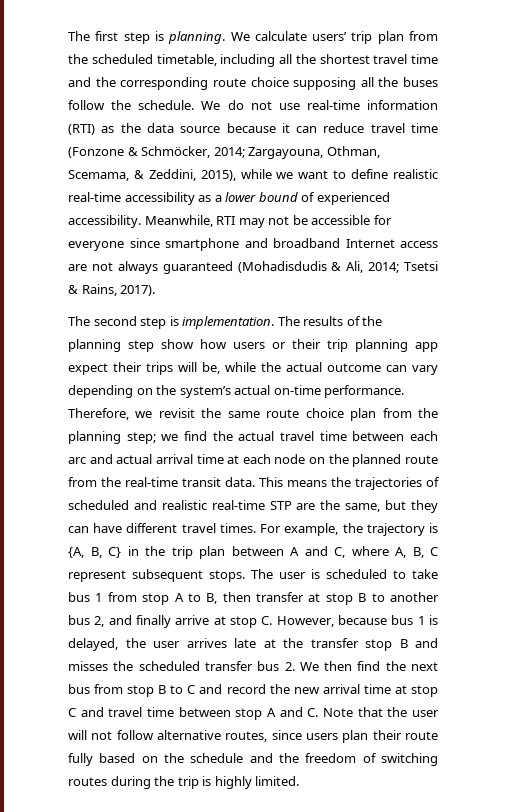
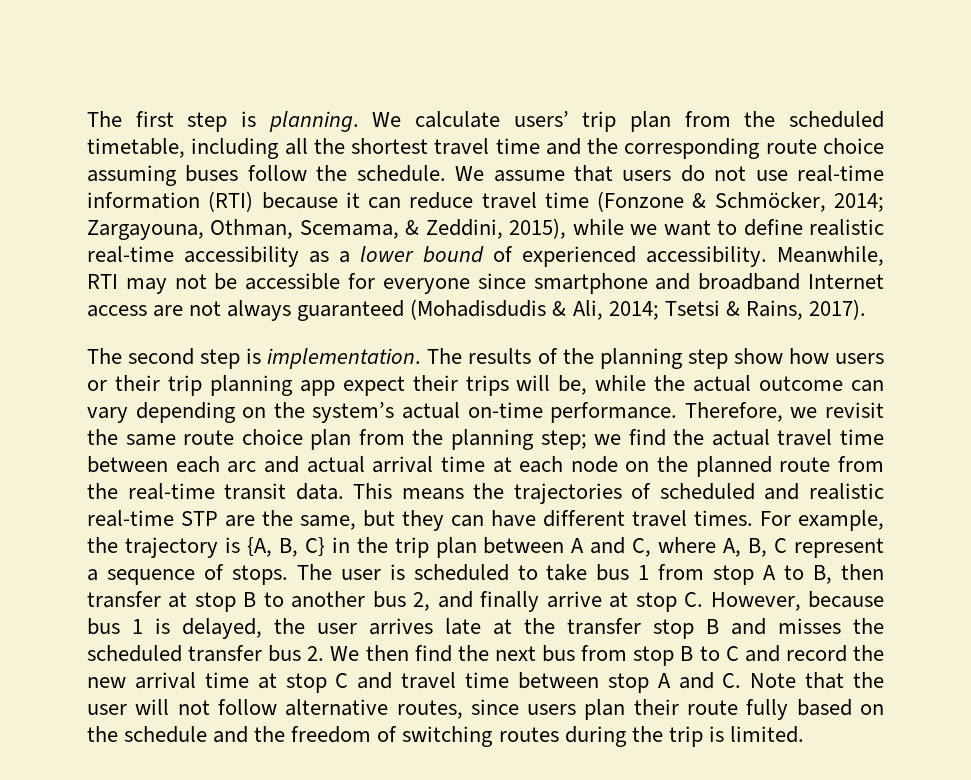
[293,77,399,90] supposing all the -> [87,165,177,186] assuming
(221, 105) none -> [493,165,672,182] assume that users
[101,123,221,133] as the data source -> (254, 201) none
[132,569,203,582] subsequent -> [87,564,224,585] a sequence of
[214,776,252,789] highly -> (724, 734) none

